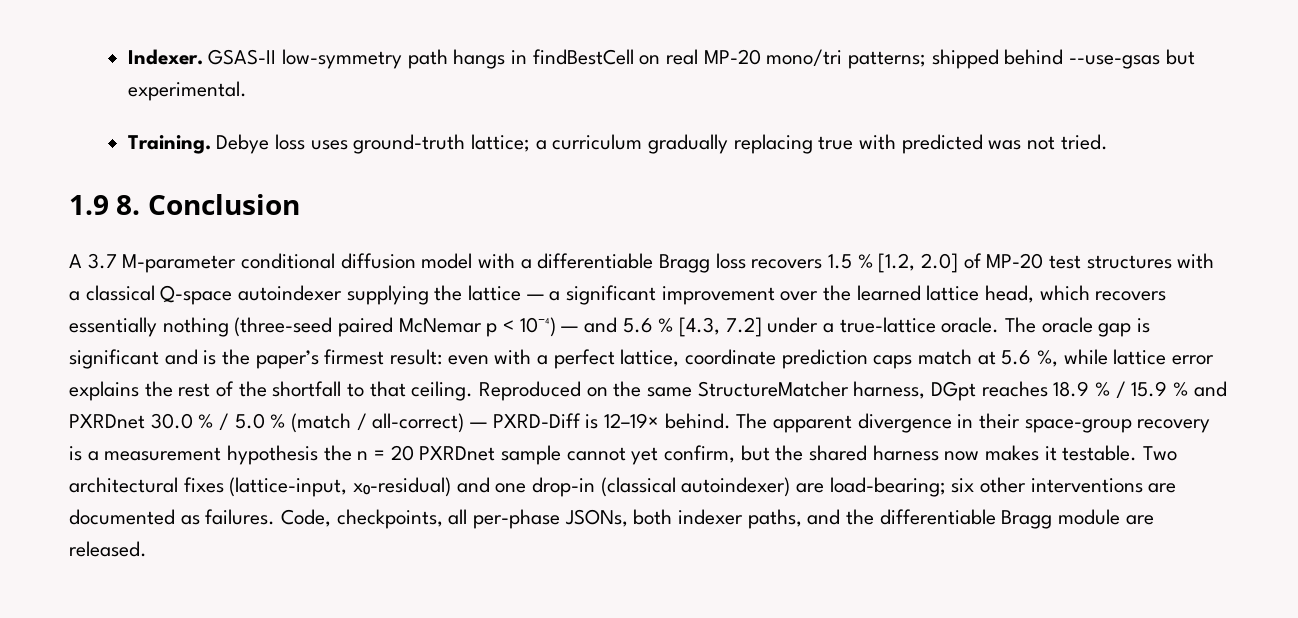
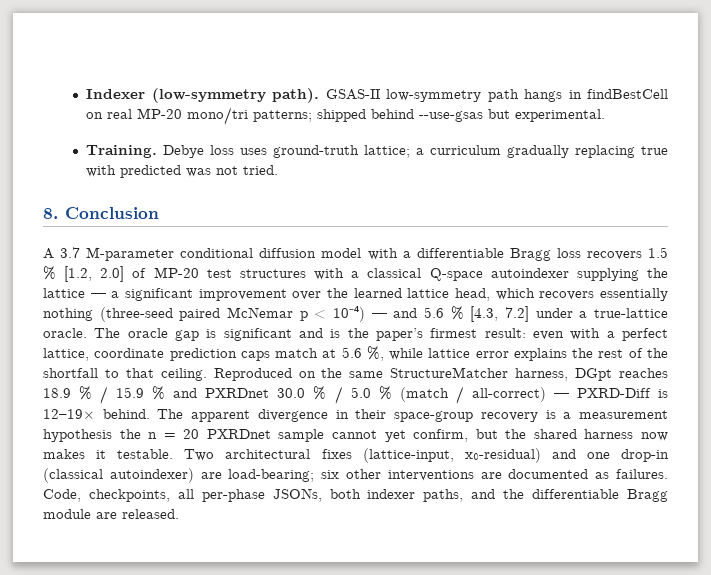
[127,49,203,65] Indexer. -> [86,88,320,103] Indexer (low-symmetry path).
[69,195,109,215] 1.9 -> (279, 170) none

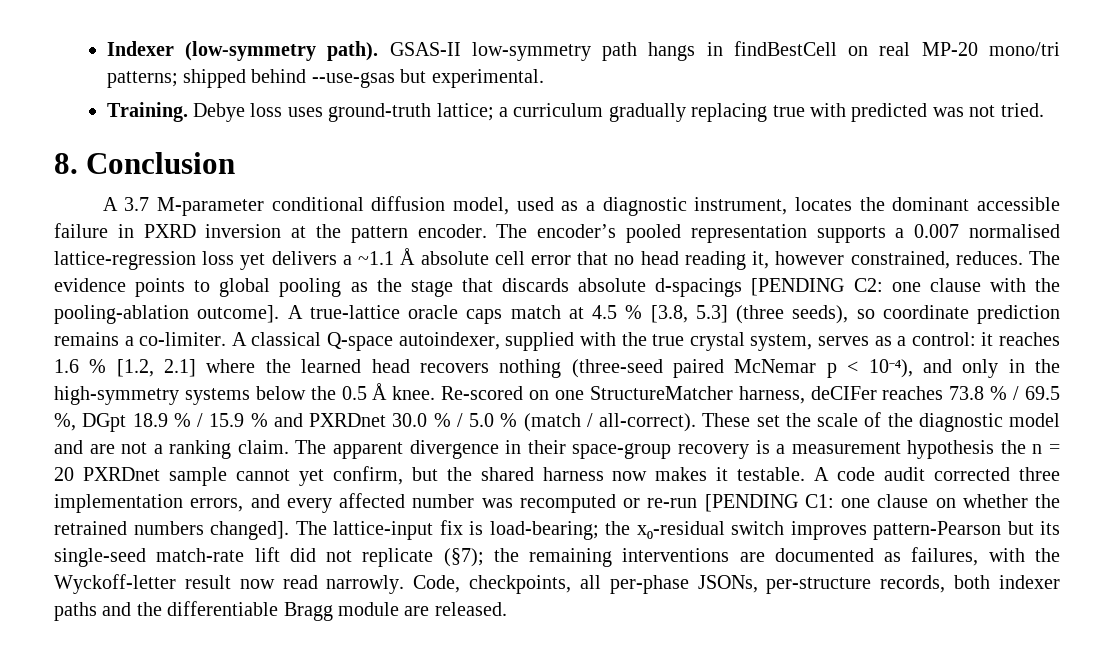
[321,247,668,261] [43,266,668,282] [43,288,669,301] model with a differentiable Bragg loss recovers 1.5 % [1.2, 2.0] of MP-20 test structures with a classical Q-space autoindexer supplying the lattice — a significant improvement over the learned lattice head, which recovers essentially -> [453,197,1060,216] [54,223,1060,243] [54,248,1060,270] [54,278,1060,297] [54,305,1060,324] [54,332,1060,351] [54,359,489,377] model, used as a diagnostic instrument, locates the dominant accessible failure in PXRD inversion at the pattern encoder. The encoder’s pooled representation supports a 0.007 normalised lattice-regression loss yet delivers a ~1.1 Å absolute cell error that no head reading it, however constrained, reduces. The evidence points to global pooling as the stage that discards absolute d-spacings [PENDING C2: one clause with the pooling-ablation outcome]. A true-lattice oracle caps match at 4.5 % [3.8, 5.3] (three seeds), so coordinate prediction remains a co-limiter. A classical Q-space autoindexer, supplied with the true crystal system, serves as a control: it reaches 1.6 % [1.2, 2.1] where the learned head recovers
[333,306,668,322] [43,328,668,341] [43,346,668,361] [43,367,668,381] 10⁻⁴) — and 5.6 % [4.3, 7.2] under a true-lattice oracle. The oracle gap is significant and is the paper’s firmest result: even with a perfect lattice, coordinate prediction caps match at 5.6 %, while lattice error explains the rest of the shortfall to that ceiling. Reproduced on the same StructureMatcher harness, DGpt reaches -> [868,359,1060,378] [54,383,1060,405] [54,413,127,432] 10⁻⁴), and only in the high-symmetry systems below the 0.5 Å knee. Re-scored on one StructureMatcher harness, deCIFer reaches 73.8 % / 69.5 %, DGpt
[471,387,668,402] [43,409,150,419] all-correct) — PXRD-Diff is 12–19× behind. -> [599,412,1060,432] [54,440,289,459] all-correct). These set the scale of the diagnostic model and are not a ranking claim.
[184,448,670,463] [43,468,668,483] Two architectural fixes (lattice-input, x₀-residual) and one drop-in (classical autoindexer) are load-bearing; six other interventions are documented as failures. -> [814,467,1060,481] [54,493,1060,513] [54,520,1060,540] [54,547,1060,567] [54,574,405,594] A code audit corrected three implementation errors, and every affected number was recomputed or re-run [PENDING C1: one clause on whether the retrained numbers changed]. The lattice-input fix is load-bearing; the x₀-residual switch improves pattern-Pearson but its single-seed match-rate lift did not replicate (§7); the remaining interventions are documented as failures, with the Wyckoff-letter result now read narrowly.
(322, 495) none -> [766,575,946,594] per-structure records,
[423,489,464,502] paths, -> [54,602,97,621] paths

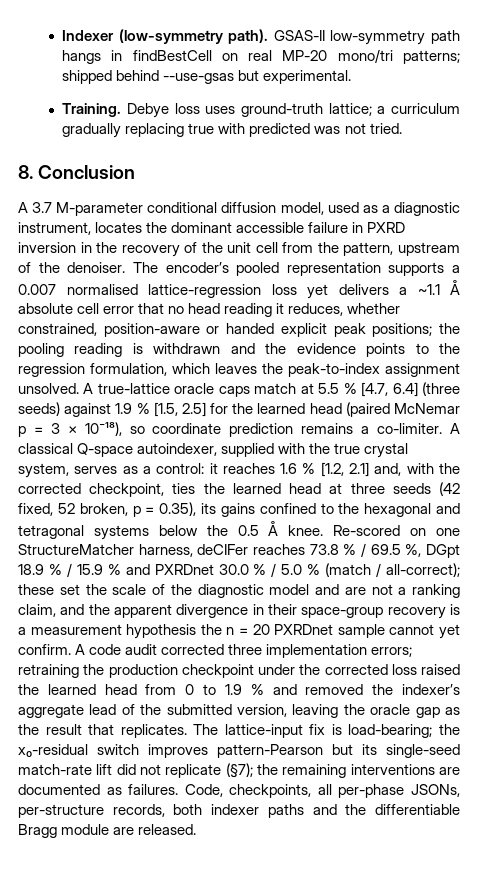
[291,224,487,243] at the pattern encoder. -> [80,242,460,257] [18,262,126,273] in the recovery of the unit cell from the pattern, upstream of the denoiser.
[752,251,1060,269] [54,278,1060,297] [54,305,280,324] it, however constrained, reduces. The evidence points to global pooling as the stage that discards absolute d-spacings [PENDING C2: one clause with the pooling-ablation outcome]. -> [276,303,401,316] [18,323,461,337] [18,343,461,357] [18,363,460,377] [18,383,79,394] it reduces, whether constrained, position-aware or handed explicit peak positions; the pooling reading is withdrawn and the evidence points to the regression formulation, which leaves the peak-to-index assignment unsolved.
[592,305,849,324] 4.5 % [3.8, 5.3] (three seeds), -> [318,382,460,397] [18,402,461,417] [18,422,122,437] 5.5 % [4.7, 6.4] (three seeds) against 1.9 % [1.5, 2.5] for the learned head (paired McNemar p = 3 × 10⁻¹⁸),
[206,359,1060,378] [54,386,179,405] where the learned head recovers nothing (three-seed paired McNemar p < 10⁻⁴), and only in the high-symmetry -> [374,463,461,476] [18,482,461,497] [18,502,460,517] [18,525,84,539] and, with the corrected checkpoint, ties the learned head at three seeds (42 fixed, 52 broken, p = 0.35), its gains confined to the hexagonal and tetragonal
[599,413,751,432] all-correct). These -> [386,563,461,577] [18,584,54,595] all-correct); these
[237,440,327,454] claim. The -> [18,604,110,617] claim, and the
[332,466,806,485] confirm, but the shared harness now makes it testable. -> [18,644,71,655] confirm.
[190,493,1060,513] [54,521,289,540] errors, and every affected number was recomputed or re-run [PENDING C1: one clause on whether the retrained numbers changed]. -> [371,647,413,657] [18,664,460,678] [18,684,460,695] [18,704,460,718] [18,724,187,738] errors; retraining the production checkpoint under the corrected loss raised the learned head from 0 to 1.9 % and removed the indexer’s aggregate lead of the submitted version, leaving the oracle gap as the result that replicates.
[911,547,1060,566] [54,574,405,594] failures, with the Wyckoff-letter result now read narrowly. -> [128,784,179,795] failures.

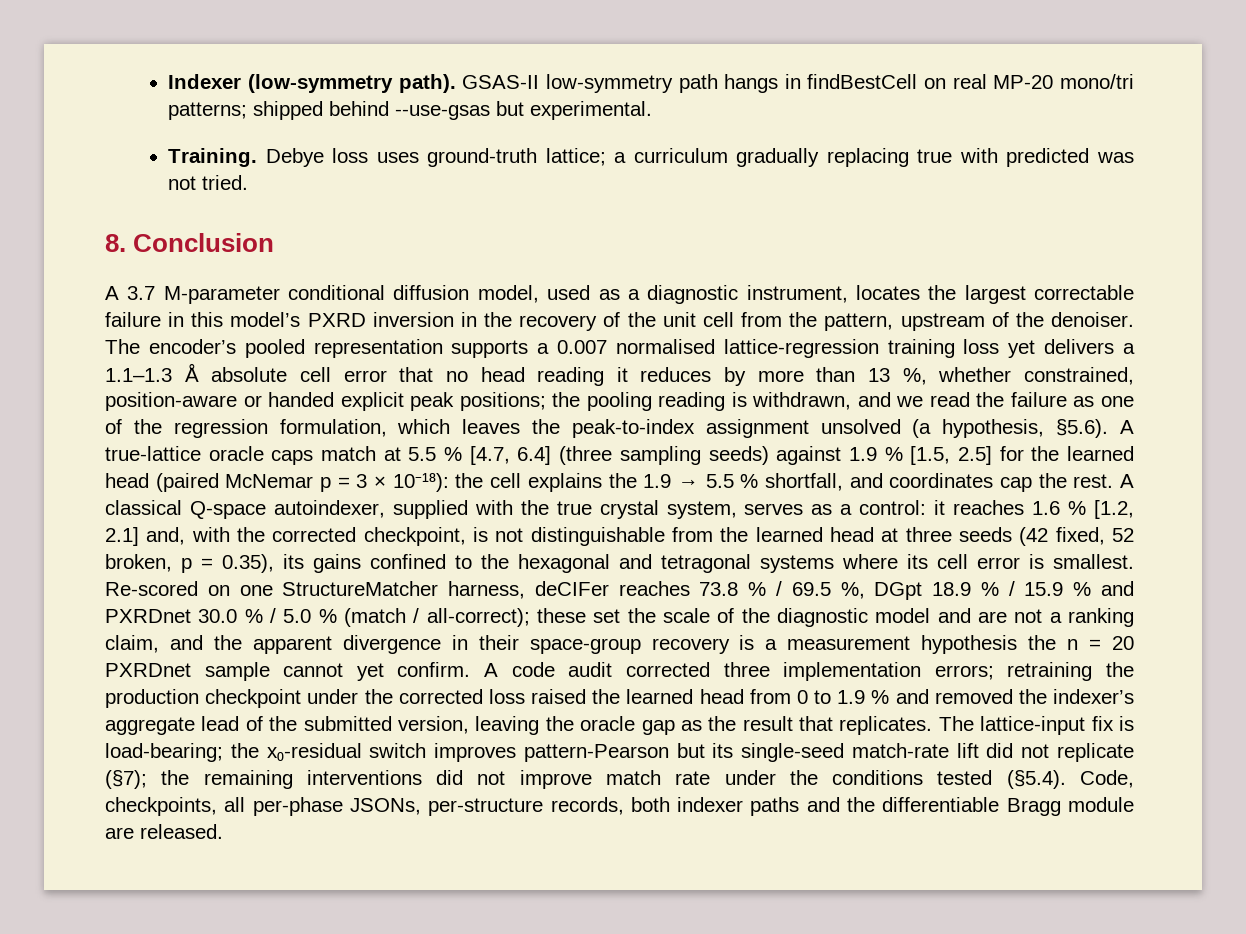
[171,222,364,233] dominant accessible failure in -> [964,285,1134,304] [105,312,301,327] largest correctable failure in this model’s
(261, 291) none -> [887,339,955,358] training
[417,284,440,295] ~1.1 -> [105,368,172,382] 1.1–1.3
[288,303,344,316] reduces, -> [640,367,927,386] reduces by more than 13 %,
[153,343,429,357] withdrawn and the evidence points to -> [752,392,1134,410] [105,419,122,434] withdrawn, and we read the failure as one of
[18,383,79,394] unsolved. -> [820,419,1109,438] unsolved (a hypothesis, §5.6).
(460, 389) none -> [619,446,701,465] sampling
[84,422,443,437] 10⁻¹⁸), so coordinate prediction remains a co-limiter. -> [392,473,1114,492] 10⁻¹⁸): the cell explains the 1.9 → 5.5 % shortfall, and coordinates cap the rest.
[172,483,196,494] ties -> [473,527,713,546] is not distinguishable from
[158,521,324,536] below the 0.5 Å knee. -> [842,554,1134,569] where its cell error is smallest.
[439,767,460,775] [18,784,179,795] are documented as failures. -> [436,770,1066,789] did not improve match rate under the conditions tested (§5.4).

